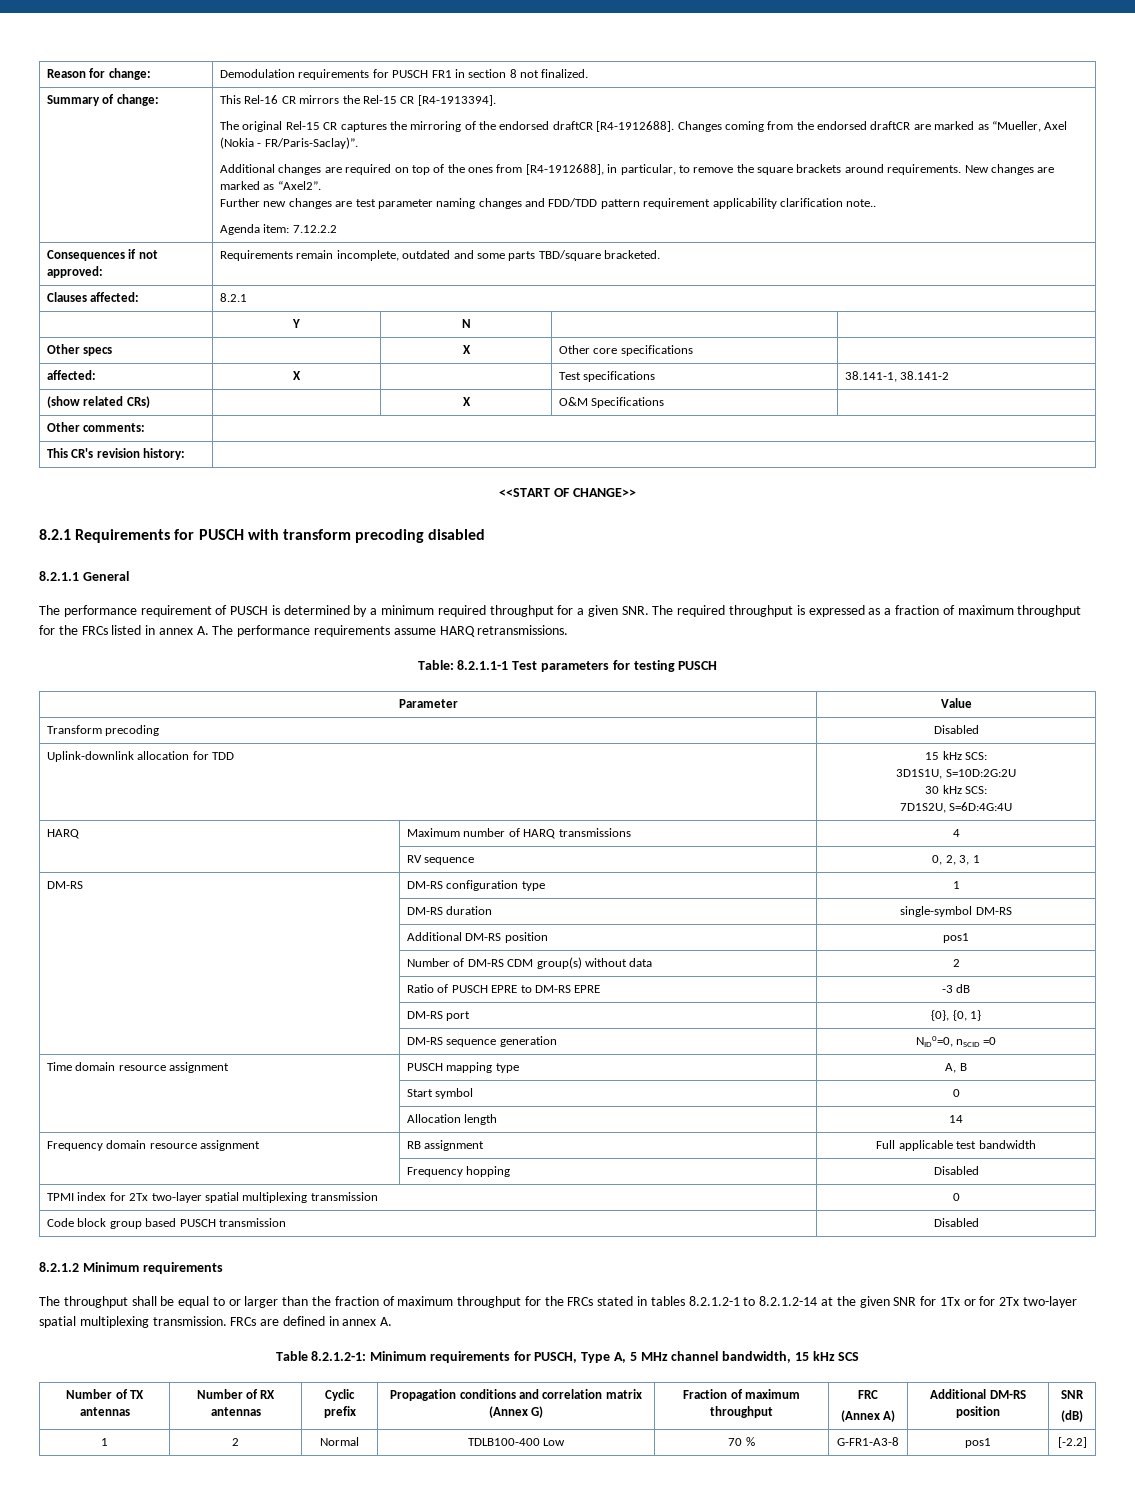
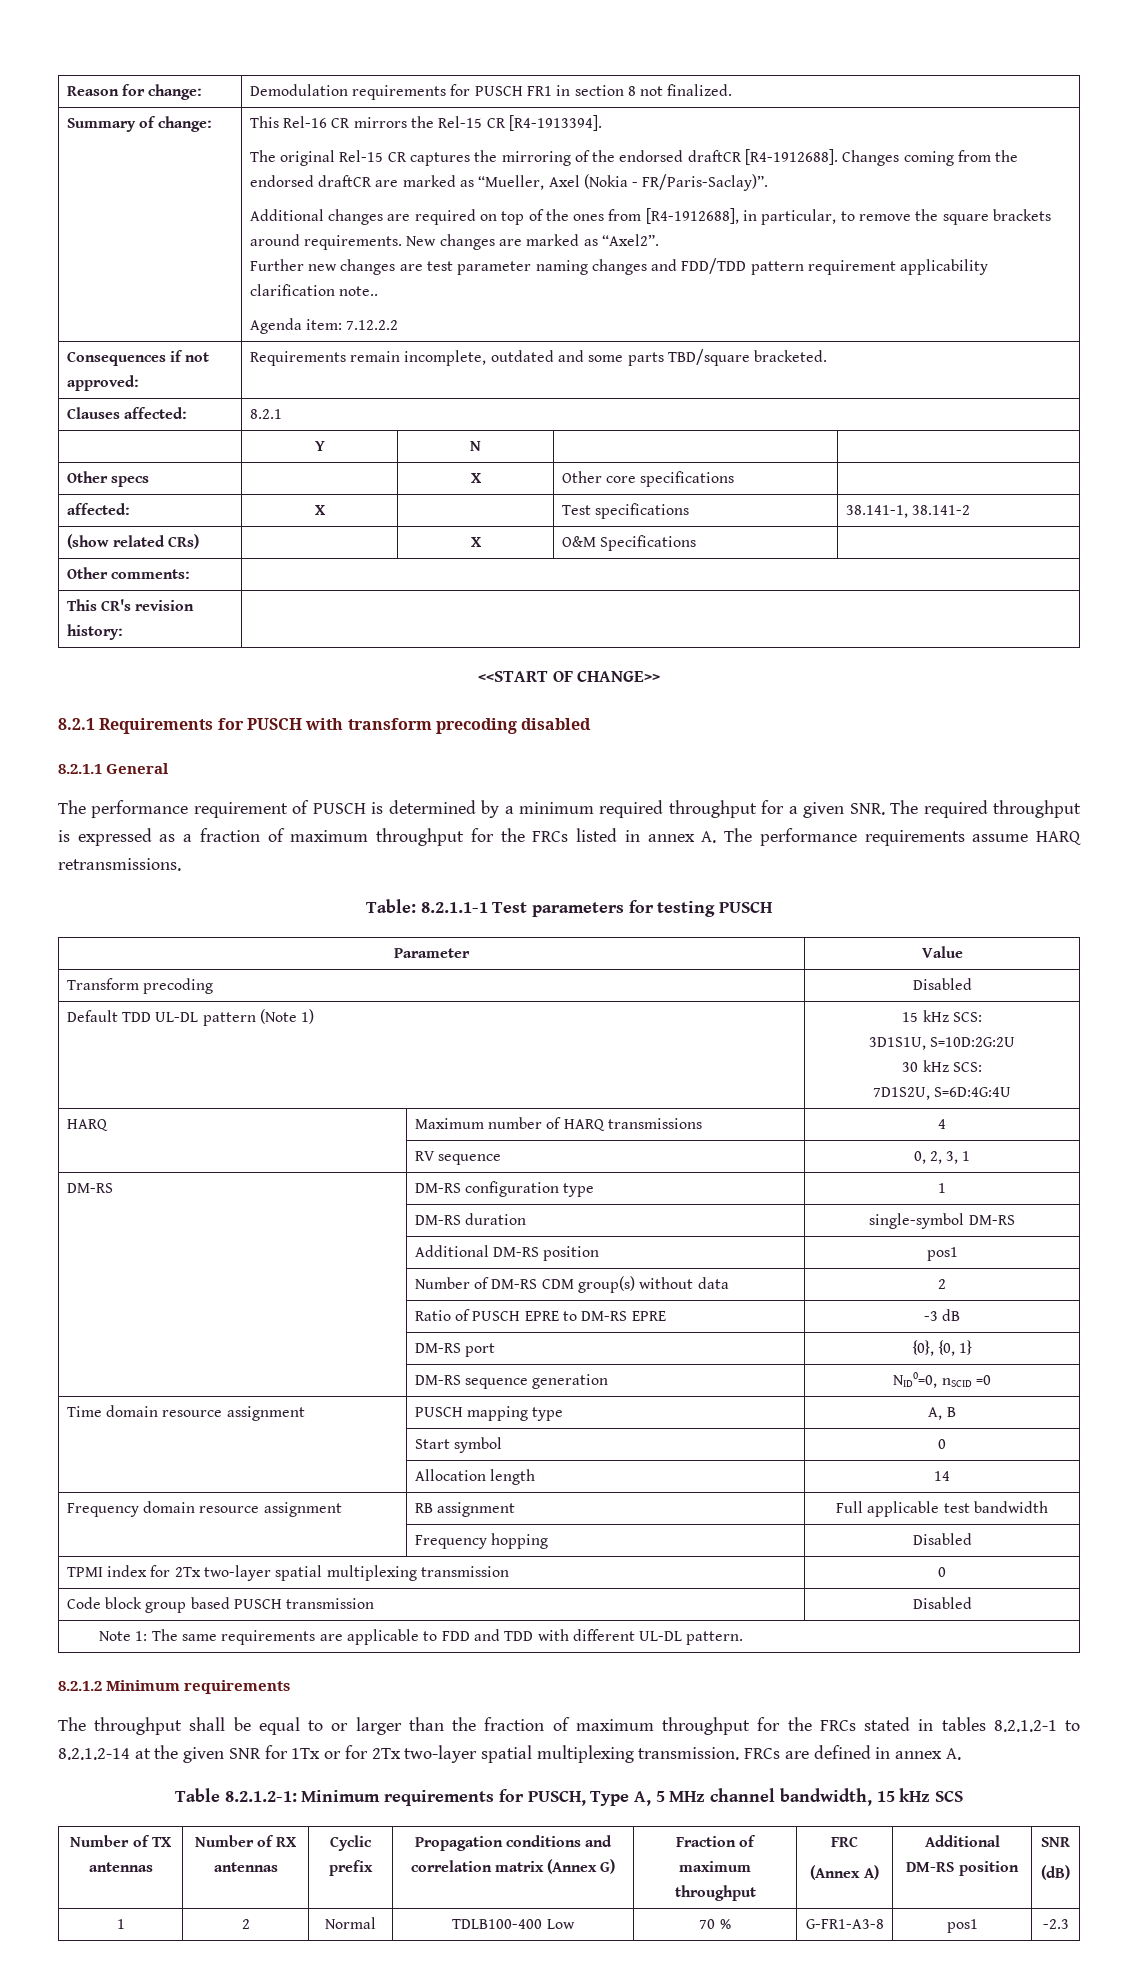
[47,751,235,762] Uplink-downlink allocation for TDD -> [66,1009,315,1026] Default TDD UL-DL pattern (Note 1)
(979, 1222) none -> [98,1629,744,1645] // Note 1: The same requirements are applicable to FDD and TDD with different UL-DL pattern.
[1057,1437,1087,1448] [-2.2] -> [1042,1919,1069,1929] -2.3

